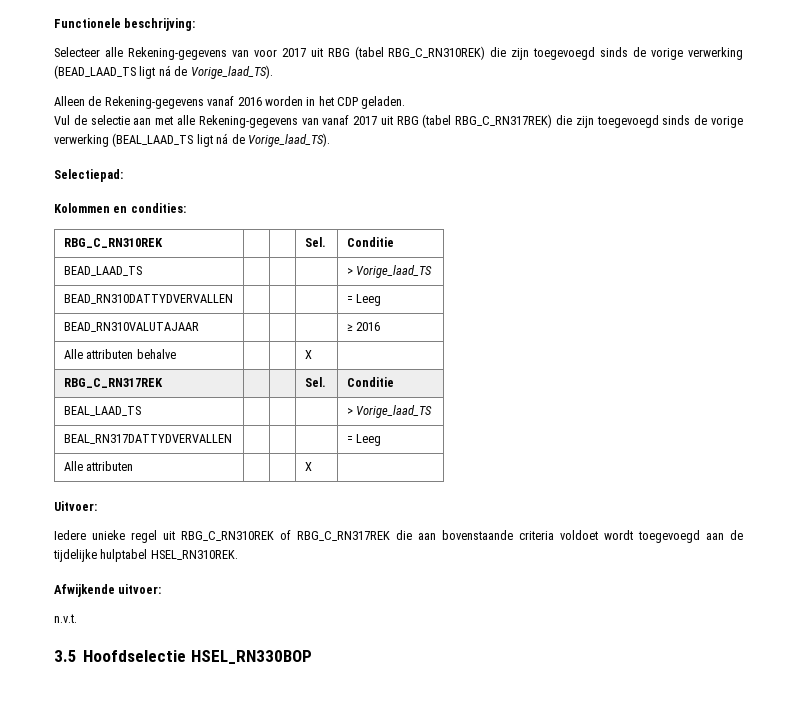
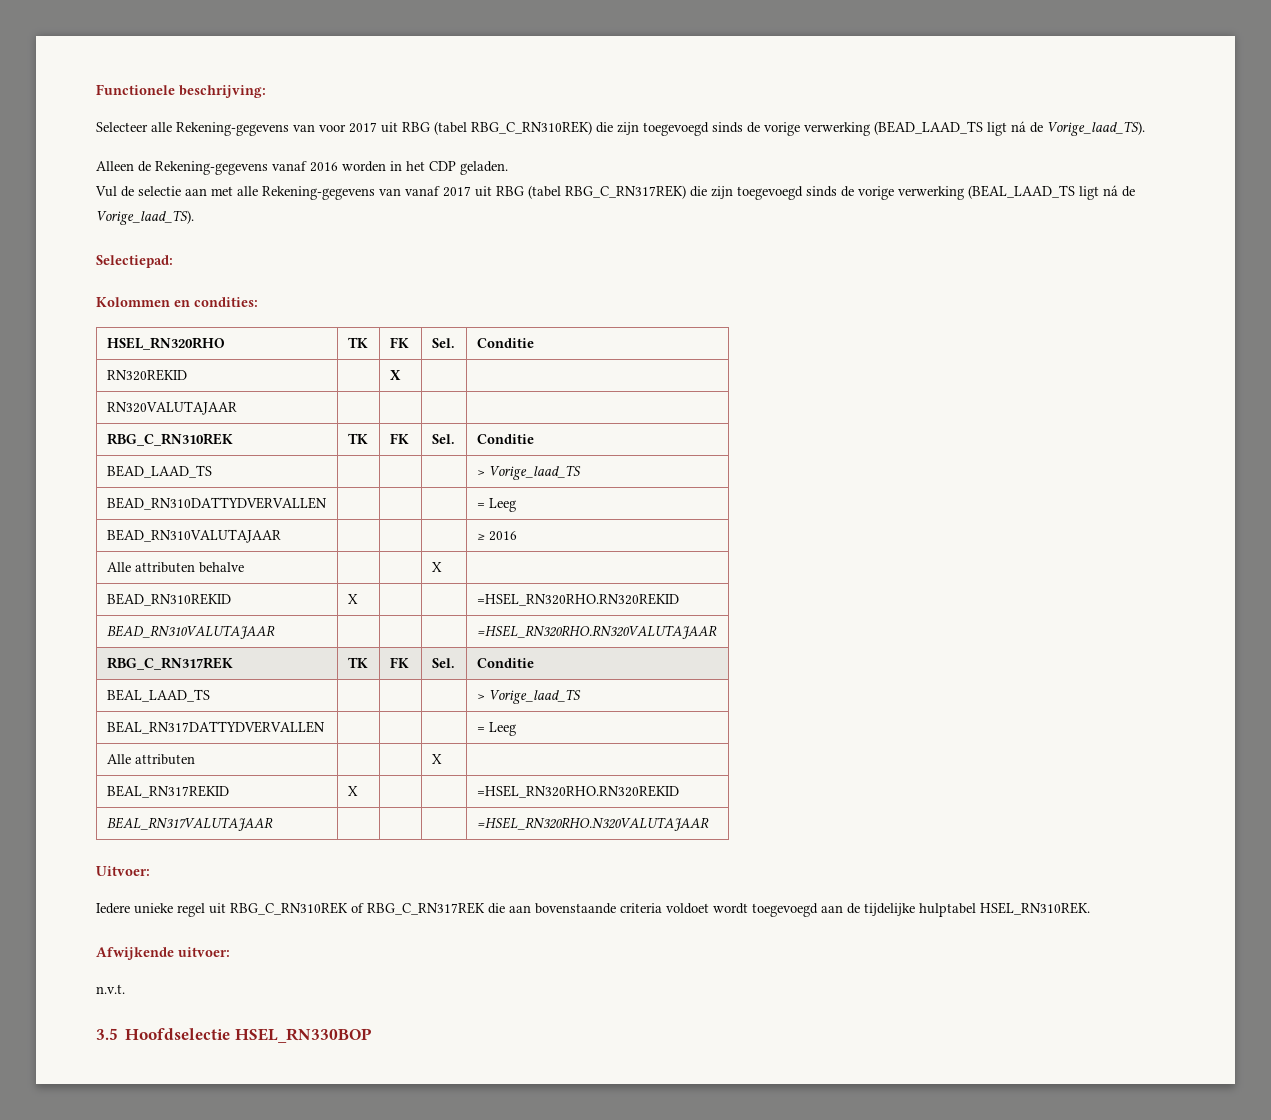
(186, 208) none -> [106,337,225,350] [347,337,368,348] [389,337,409,348] [431,338,455,348] [476,338,534,348] [106,369,187,381] [389,370,401,380] [106,401,237,415] // HSEL_RN320RHO | TK | FK | Sel. | Conditie // RN320REKID | | X | | // RN320VALUTAJAAR | | | |
(163, 243) | -> [347,433,368,444] [389,433,409,444] TK | FK
(312, 354) none -> [106,593,231,606] [347,594,358,604] [476,593,679,606] [106,625,275,639] [476,625,717,639] // BEAD_RN310REKID | X | | | =HSEL_RN320RHO.RN320REKID // BEAD_RN310VALUTAJAAR | | | | =HSEL_RN320RHO.RN320VALUTAJAAR
(163, 383) | -> [347,657,368,668] [389,657,409,668] TK | FK
(312, 466) none -> [106,785,229,798] [347,786,358,796] [476,785,679,798] [106,817,273,831] [476,817,709,831] // BEAL_RN317REKID | X | | | =HSEL_RN320RHO.RN320REKID // BEAL_RN317VALUTAJAAR | | | | =HSEL_RN320RHO.N320VALUTAJAAR

